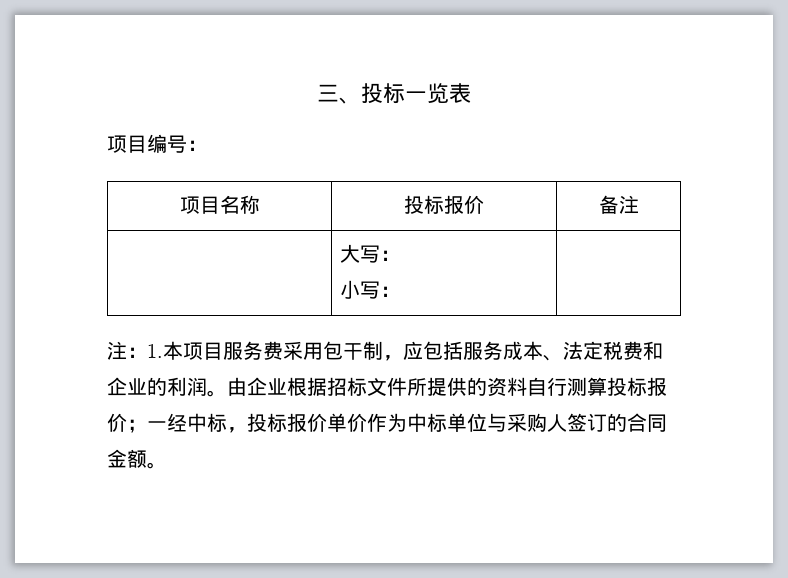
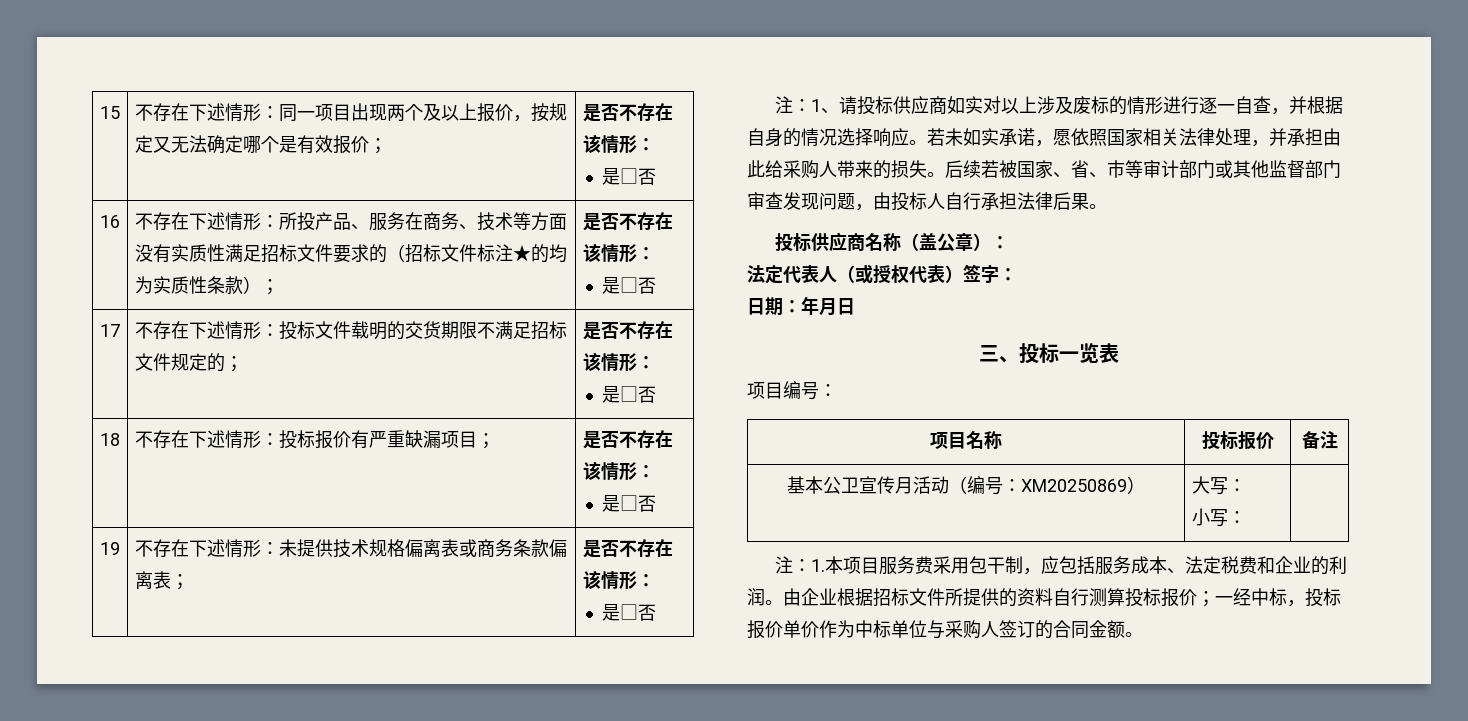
(317, 93) none -> [100,106,120,119] [134,103,567,122] [134,135,387,154] [582,103,673,122] [582,134,655,154] [602,168,657,185] [100,215,120,228] [134,212,567,231] [134,244,567,263] [134,276,279,295] [582,212,673,231] [582,243,655,263] [602,277,657,294] [100,324,120,337] [134,321,567,340] [134,353,243,372] [582,321,673,340] [582,352,655,372] [602,386,657,403] [100,433,120,446] [134,430,495,449] [582,430,673,449] [582,461,655,481] [602,495,657,512] [100,542,120,555] [134,539,567,558] [134,571,189,590] [582,539,673,558] [582,570,655,590] [602,604,657,621] [774,96,1343,115] [747,128,1341,147] [747,160,1341,179] [747,192,1107,211] [774,232,1009,252] [747,264,1017,284] [747,296,855,316] 15 | 不存在下述情形：同一项目出现两个及以上报价，按规定又无法确定哪个是有效报价； | 是否不存在该情形： // 是□否 // 16 | 不存在下述情形：所投产品、服务在商务、技术等方面没有实质性满足招标文件要求的（招标文件标注★的均为实质性条款）； | 是否不存在该情形： // 是□否 // 17 | 不存在下述情形：投标文件载明的交货期限不满足招标文件规定的； | 是否不存在该情形： // 是□否 // 18 | 不存在下述情形：投标报价有严重缺漏项目； | 是否不存在该情形： // 是□否 // 19 | 不存在下述情形：未提供技术规格偏离表或商务条款偏离表； | 是否不存在该情形： // 是□否 // 注：1、请投标供应商如实对以上涉及废标的情形进行逐一自查，并根据自身的情况选择响应。若未如实承诺，愿依照国家相关法律处理，并承担由此给采购人带来的损失。后续若被国家、省、市等审计部门或其他监督部门审查发现问题，由投标人自行承担法律后果。 // 投标供应商名称（盖公章）： // 法定代表人（或授权代表）签字： // 日期：年月日 //
(639, 204) none -> [787,476,1145,495] 基本公卫宣传月活动（编号：XM20250869）

